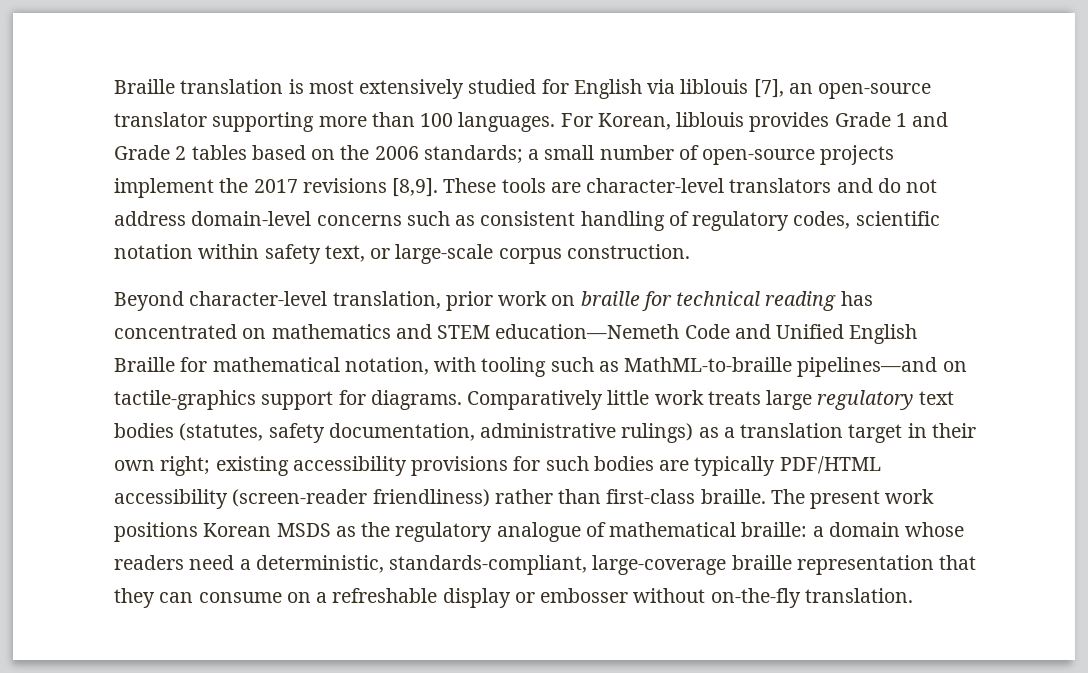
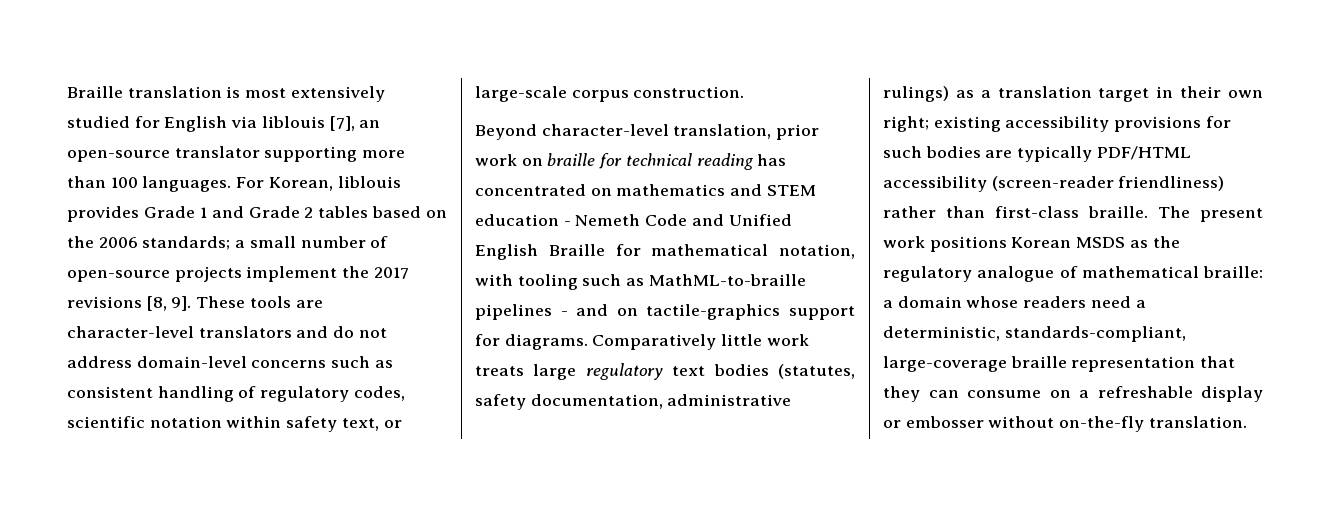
[392,178,439,197] [8,9]. -> [146,296,192,311] [8, 9].
[495,324,680,339] education—Nemeth -> [475,214,641,226] education - Nemeth
[797,357,938,377] pipelines—and -> [475,304,609,320] pipelines - and

